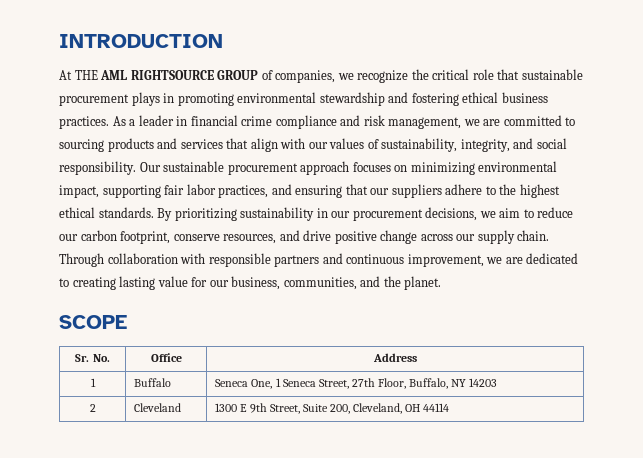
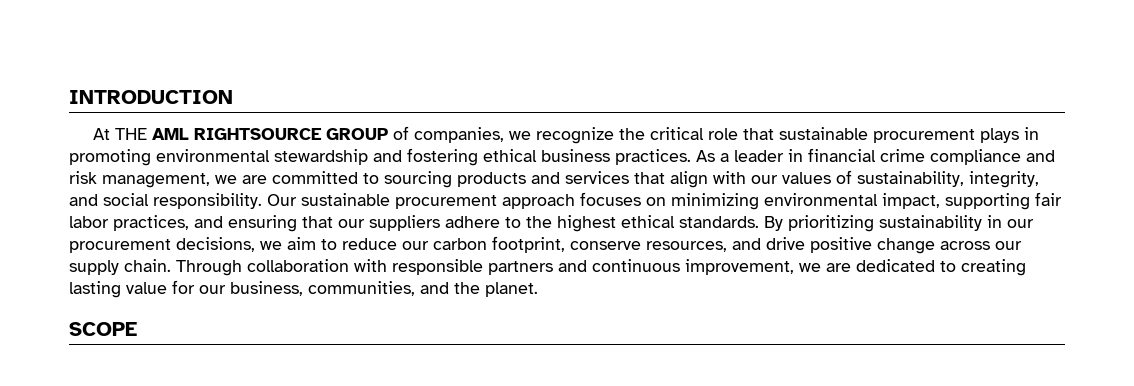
[75,354,110,362] [150,353,182,362] [372,353,417,362] [90,378,96,387] [134,378,172,387] [215,378,498,389] [89,404,96,412] [134,403,182,412] [215,403,450,414] // Sr. No. | Office | Address // 1 | Buffalo | Seneca One, 1 Seneca Street, 27th Floor, Buffalo, NY 14203 // 2 | Cleveland | 1300 E 9th Street, Suite 200, Cleveland, OH 44114 -> (137, 329) none

